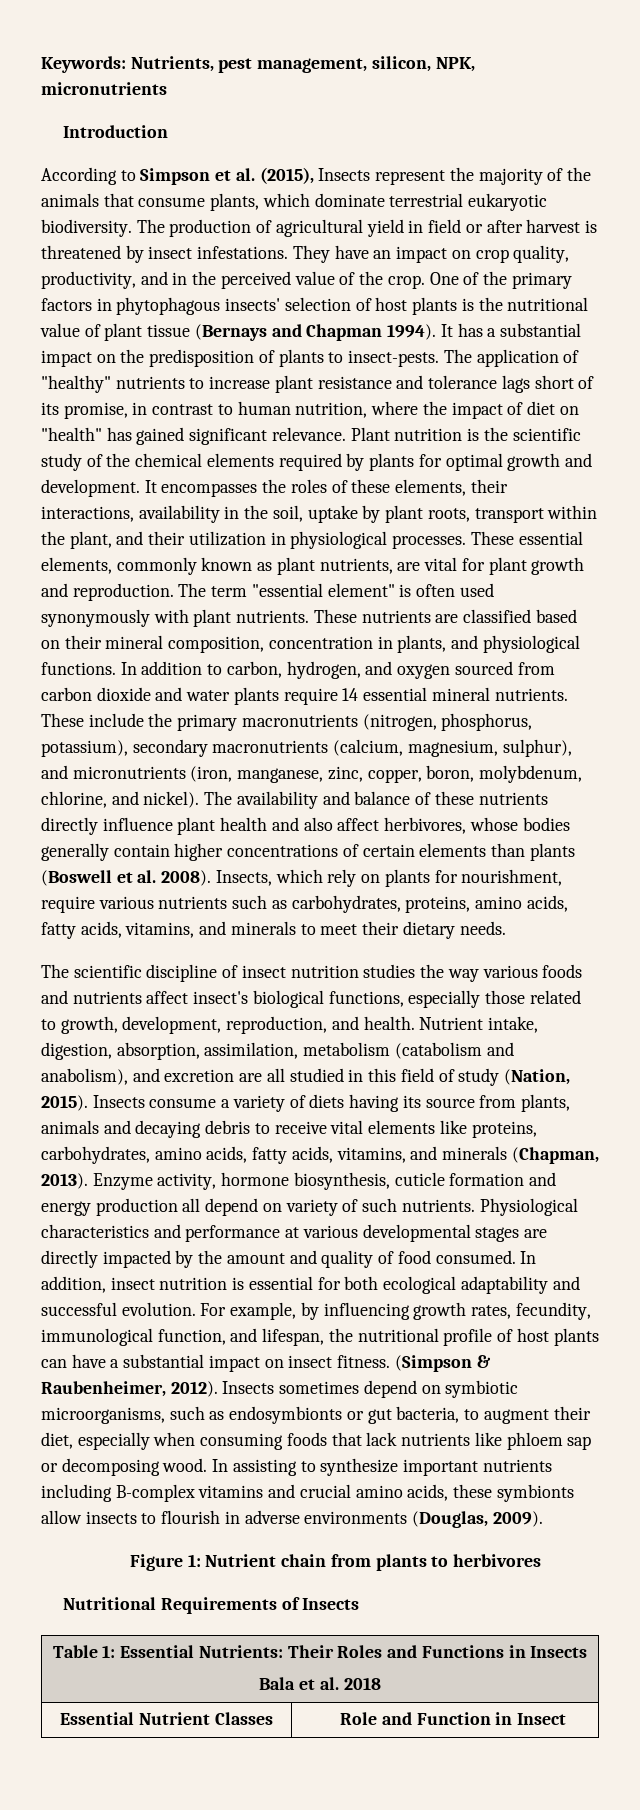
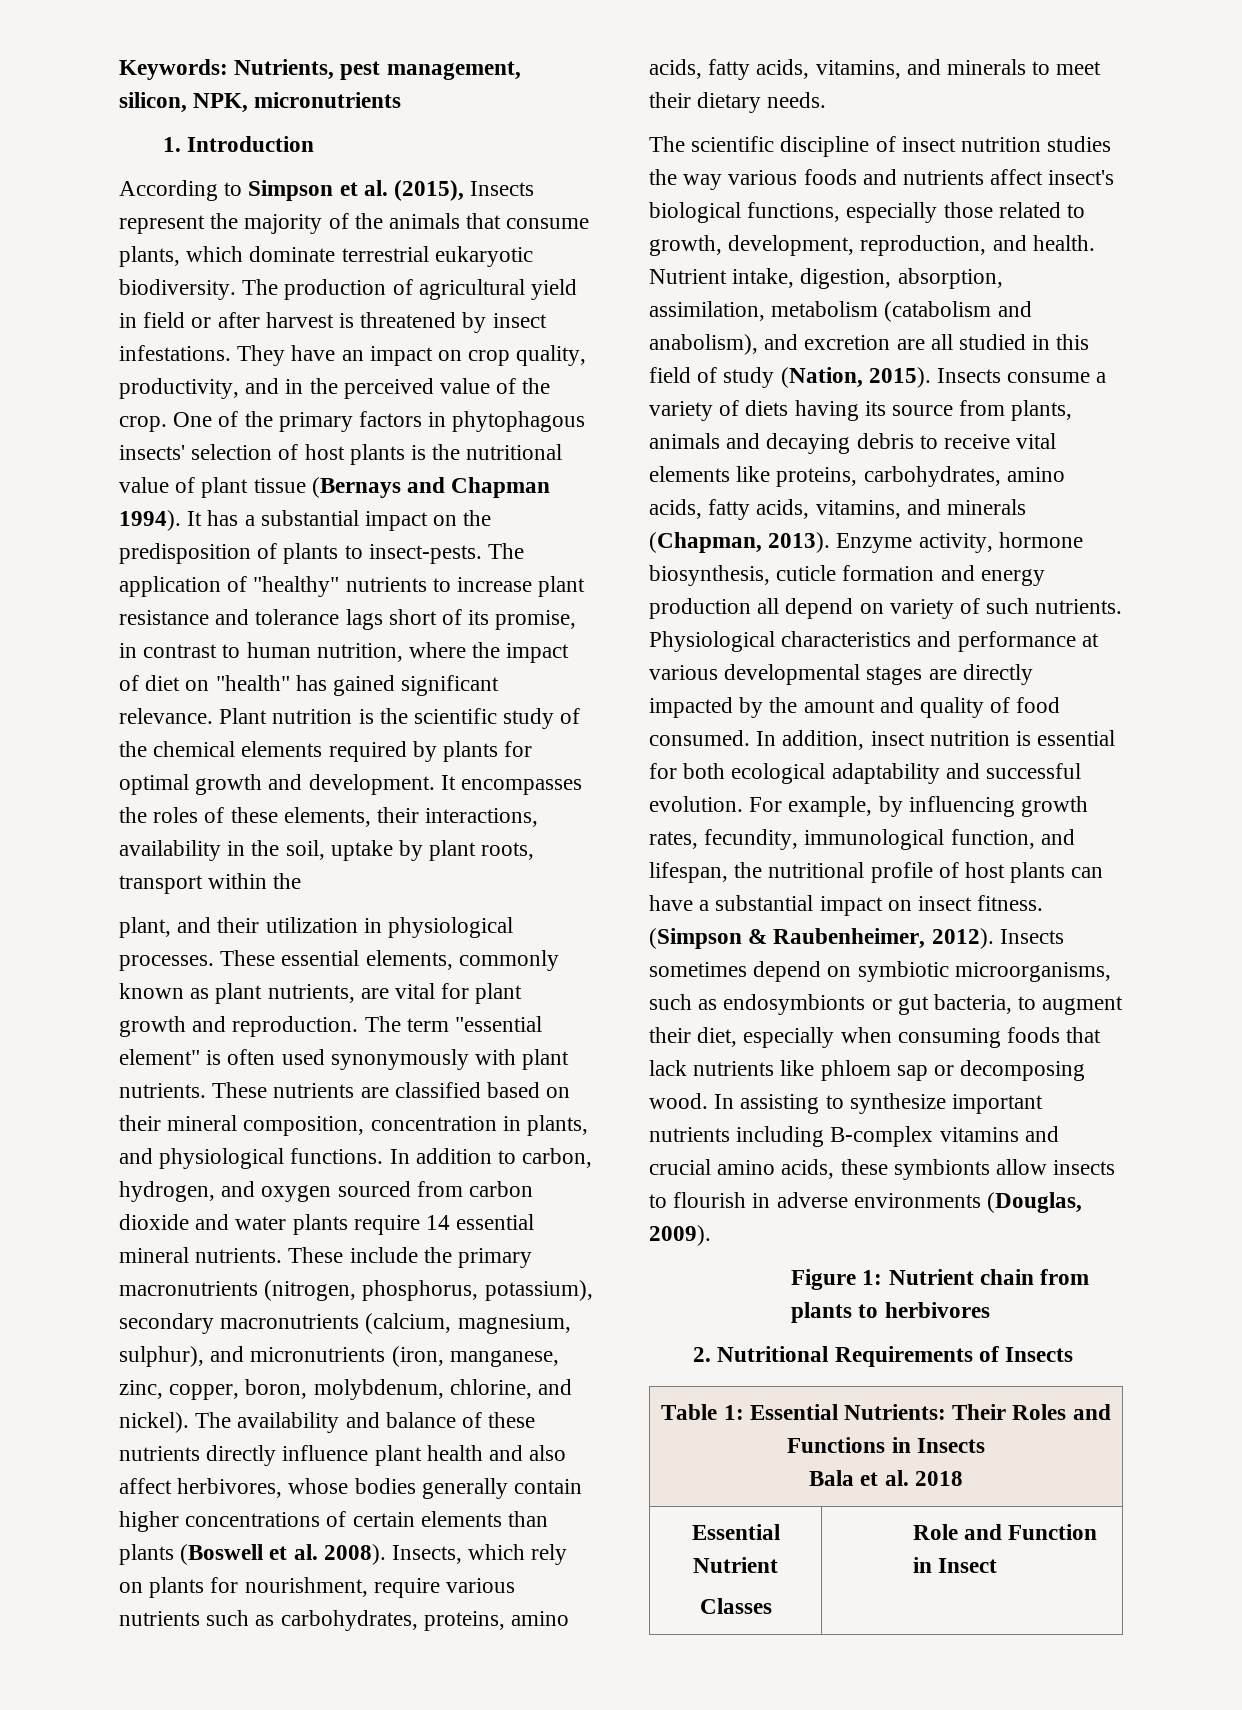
(167, 88) none -> [163,137,182,152] 1.
(65, 538) none -> (302, 881) //
(542, 1560) none -> [693,1347,712,1362] 2.
(210, 1718) none -> (778, 1565) //

